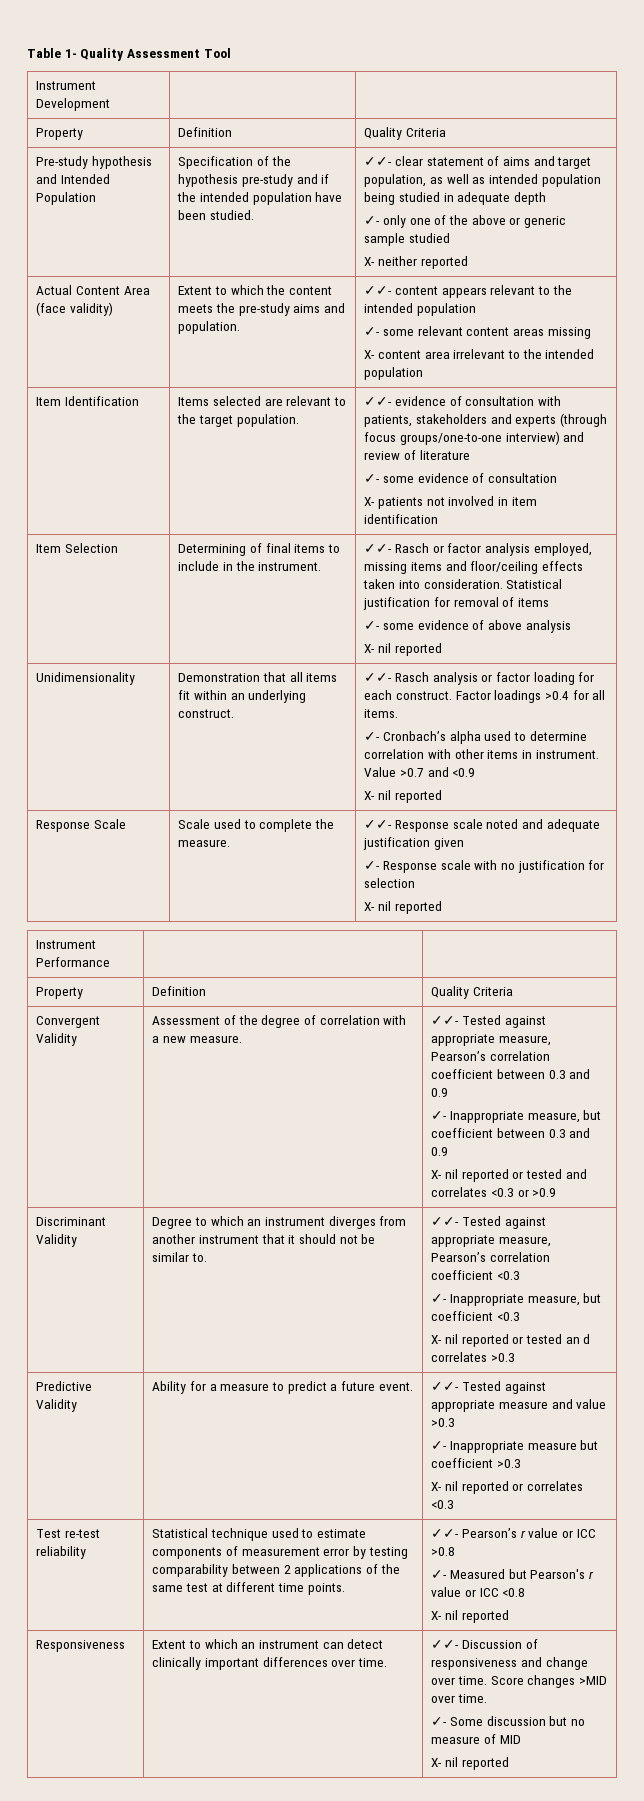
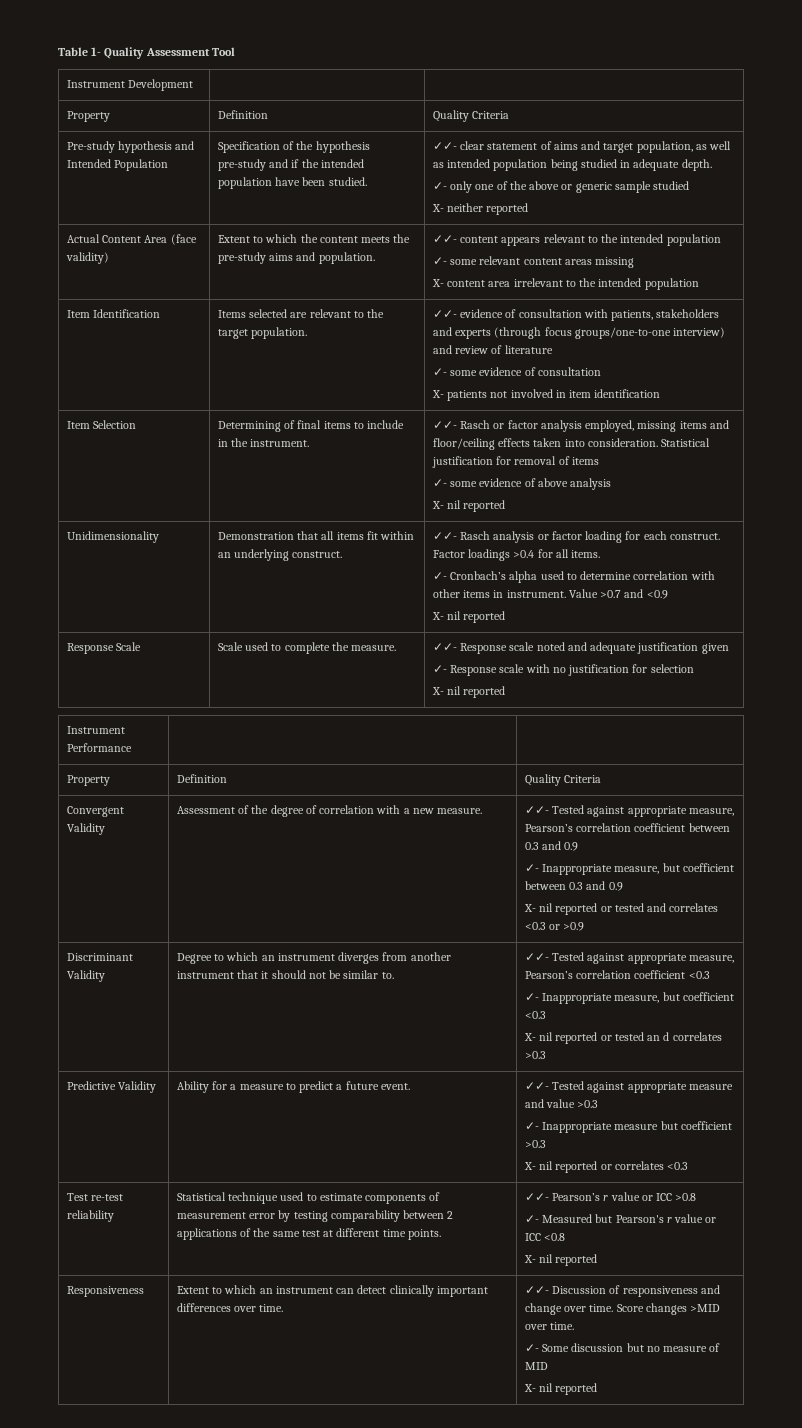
[513,192,546,205] depth -> [681,159,712,171] depth.

